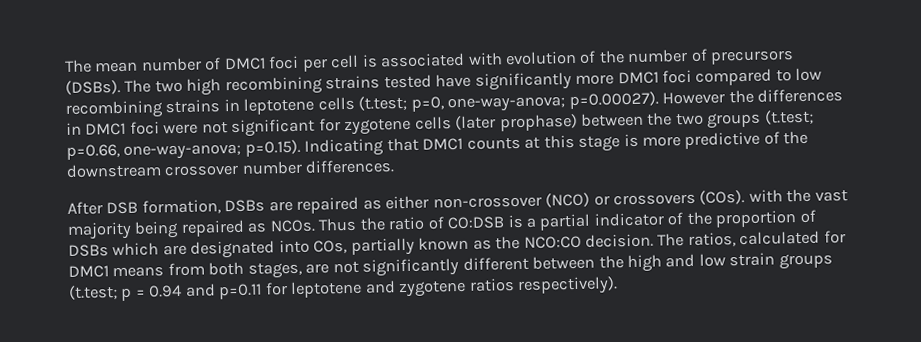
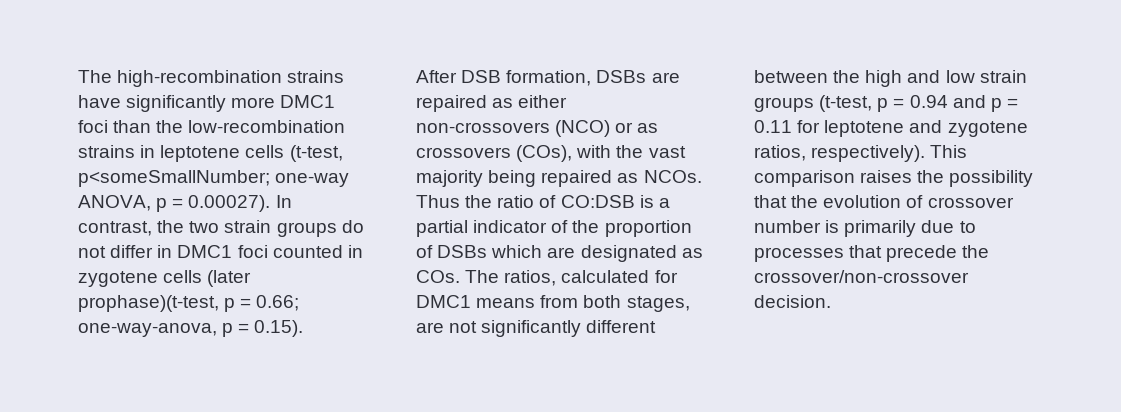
[64,48,795,73] [65,74,432,96] The mean number of DMC1 foci per cell is associated with evolution of the number of precursors (DSBs). The two high recombining strains tested -> [78,70,345,87] The high-recombination strains
[695,67,823,86] [65,88,844,119] [66,109,814,138] [66,130,809,160] [66,159,396,178] compared to low recombining strains in leptotene cells (t.test; p=0, one-way-anova; p=0.00027). However the differences in DMC1 foci were not significant for zygotene cells (later prophase) between the two groups (t.test; p=0.66, one-way-anova; p=0.15). Indicating that DMC1 counts at this stage is more predictive of the downstream crossover number differences. -> [113,120,346,133] [78,145,343,162] [78,170,350,187] [78,195,292,212] [78,220,364,237] [78,245,363,258] [78,270,252,287] [78,295,300,312] [78,320,304,337] than the low-recombination strains in leptotene cells (t-test, p<someSmallNumber; one-way ANOVA, p = 0.00027). In contrast, the two strain groups do not differ in DMC1 foci counted in zygotene cells (later prophase)(t-test, p = 0.66; one-way-anova, p = 0.15).
[432,196,542,209] non-crossover -> [416,122,550,133] non-crossovers
[613,189,746,206] crossovers (COs). -> [637,123,659,133] [416,145,573,162] as crossovers (COs),
[278,233,655,256] into COs, partially known as the NCO:CO decision. -> [681,248,703,258] [416,270,460,283] as COs.
[68,285,118,300] (t.test; -> [819,95,873,112] (t-test,
[218,283,263,300] p=0.11 -> [990,98,1018,112] [754,120,792,133] p = 0.11
[468,276,619,296] ratios respectively). -> [754,145,968,162] [754,170,1034,187] [754,195,1014,208] [754,220,976,237] [754,245,990,262] [754,270,969,283] [754,295,831,308] ratios, respectively). This comparison raises the possibility that the evolution of crossover number is primarily due to processes that precede the crossover/non-crossover decision.

